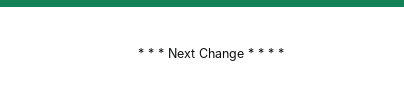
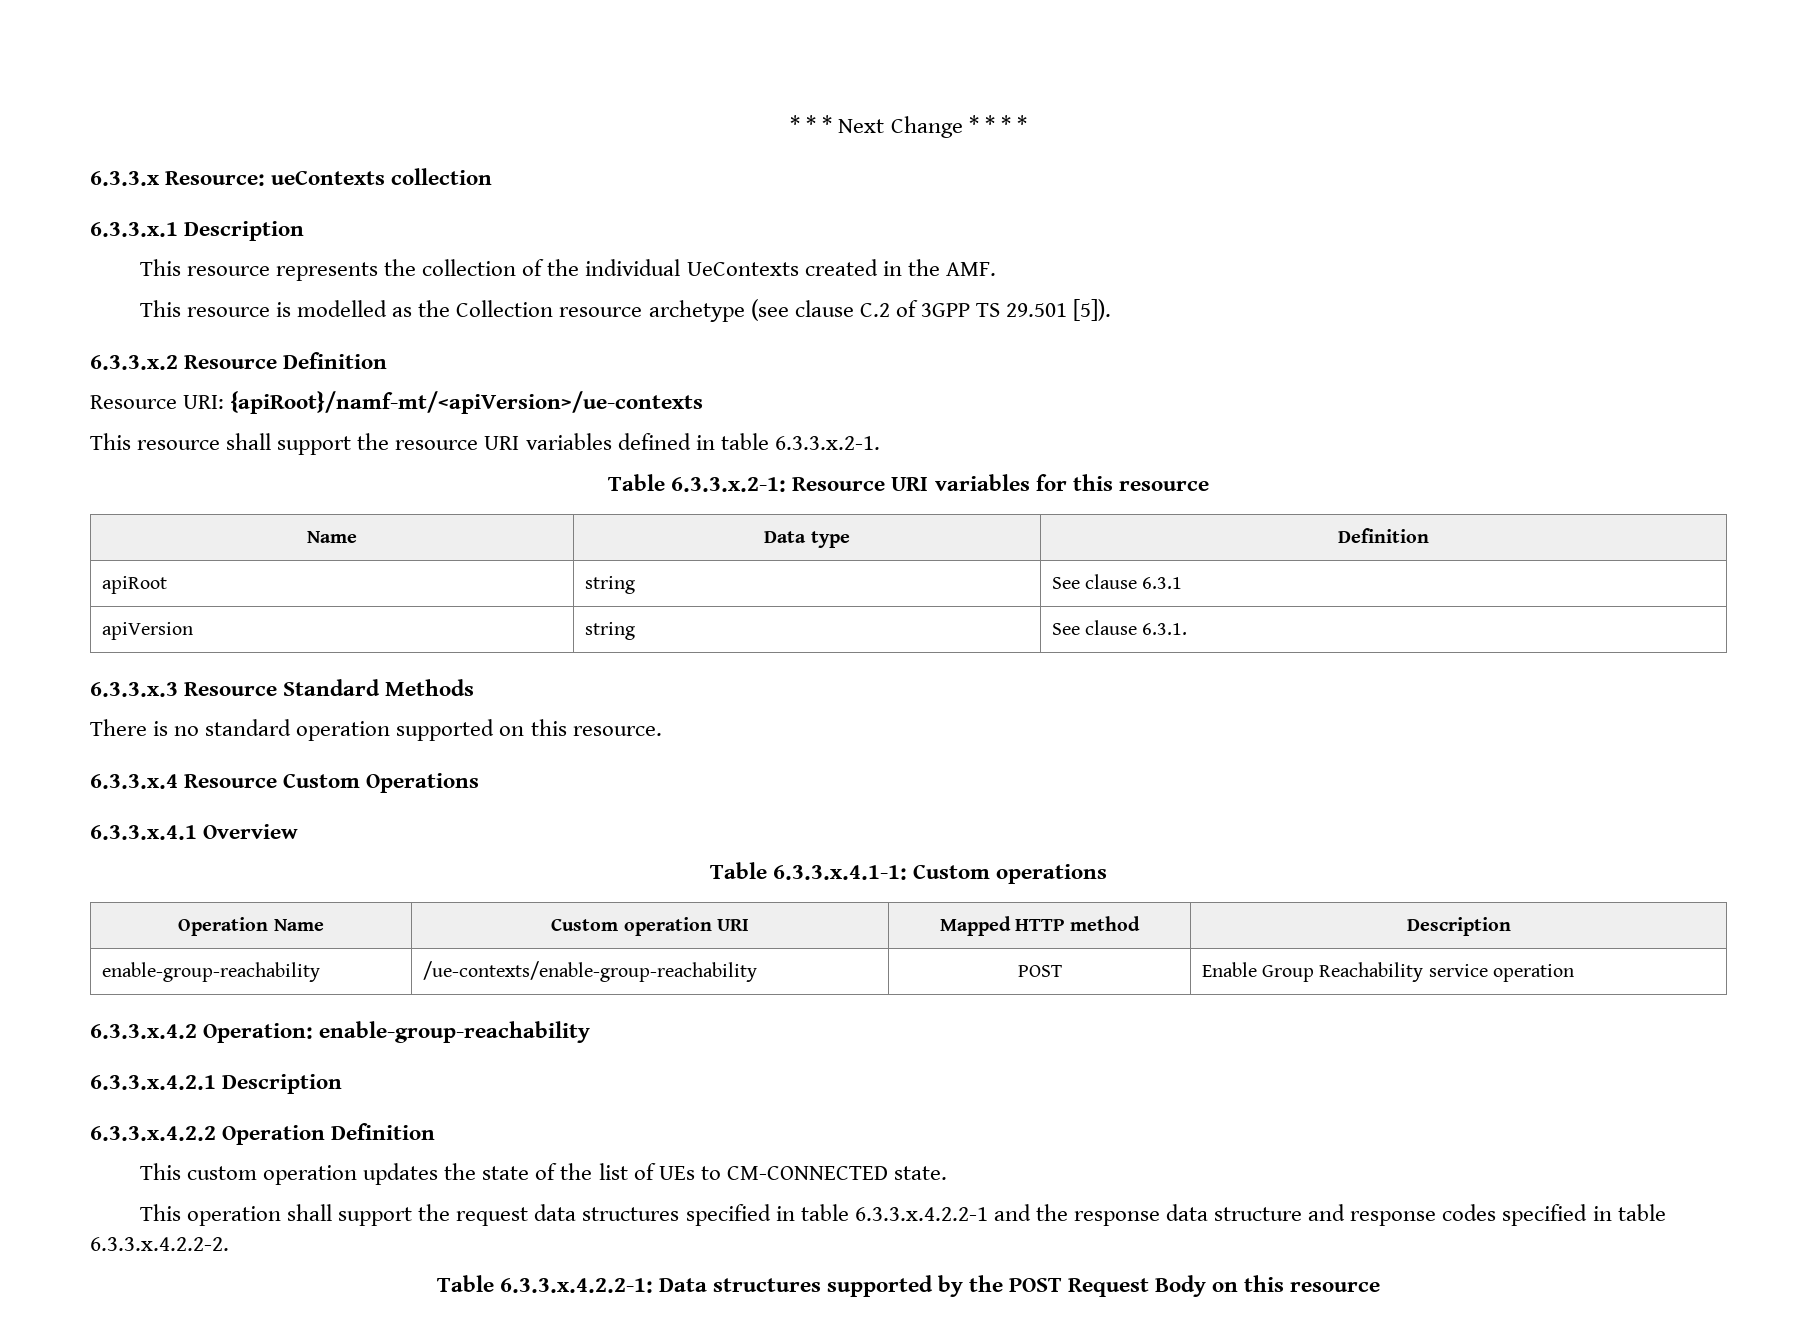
(284, 53) none -> [90,168,493,186] [90,221,305,241] [139,259,996,281] [139,299,1112,322] [90,352,388,370] [90,391,704,414] [90,433,880,455] [608,474,1209,492] [307,531,357,543] [764,531,850,548] [1338,528,1430,543] [101,576,167,594] [584,576,635,594] [1051,574,1183,589] [101,622,193,640] [584,622,635,640] [1051,620,1188,635] [90,679,475,697] [90,719,662,741] [90,773,480,793] [90,824,299,840] [709,862,1108,884] [178,917,324,936] [551,917,749,936] [939,916,1141,936] [1406,917,1511,936] [101,962,320,982] [422,961,757,982] [1017,965,1062,977] [1201,962,1575,982] [90,1021,591,1043] [90,1074,343,1094] [90,1123,436,1145] [139,1163,947,1185] [139,1204,1666,1226] [90,1237,229,1251] [436,1275,1381,1297] // 6.3.3.x Resource: ueContexts collection // 6.3.3.x.1 Description // This resource represents the collection of the individual UeContexts created in the AMF. // This resource is modelled as the Collection resource archetype (see clause C.2 of 3GPP TS 29.501 [5]). // 6.3.3.x.2 Resource Definition // Resource URI: {apiRoot}/namf-mt/<apiVersion>/ue-contexts // This resource shall support the resource URI variables defined in table 6.3.3.x.2-1. // Table 6.3.3.x.2-1: Resource URI variables for this resource // Name | Data type | Definition // apiRoot | string | See clause 6.3.1 // apiVersion | string | See clause 6.3.1. // 6.3.3.x.3 Resource Standard Methods // There is no standard operation supported on this resource. // 6.3.3.x.4 Resource Custom Operations // 6.3.3.x.4.1 Overview // Table 6.3.3.x.4.1-1: Custom operations // Operation Name | Custom operation URI | Mapped HTTP method | Description // enable-group-reachability | /ue-contexts/enable-group-reachability | POST | Enable Group Reachability service operation // 6.3.3.x.4.2 Operation: enable-group-reachability // 6.3.3.x.4.2.1 Description // 6.3.3.x.4.2.2 Operation Definition // This custom operation updates the state of the list of UEs to CM-CONNECTED state. // This operation shall support the request data structures specified in table 6.3.3.x.4.2.2-1 and the response data structure and response codes specified in table 6.3.3.x.4.2.2-2. // Table 6.3.3.x.4.2.2-1: Data structures supported by the POST Request Body on this resource

